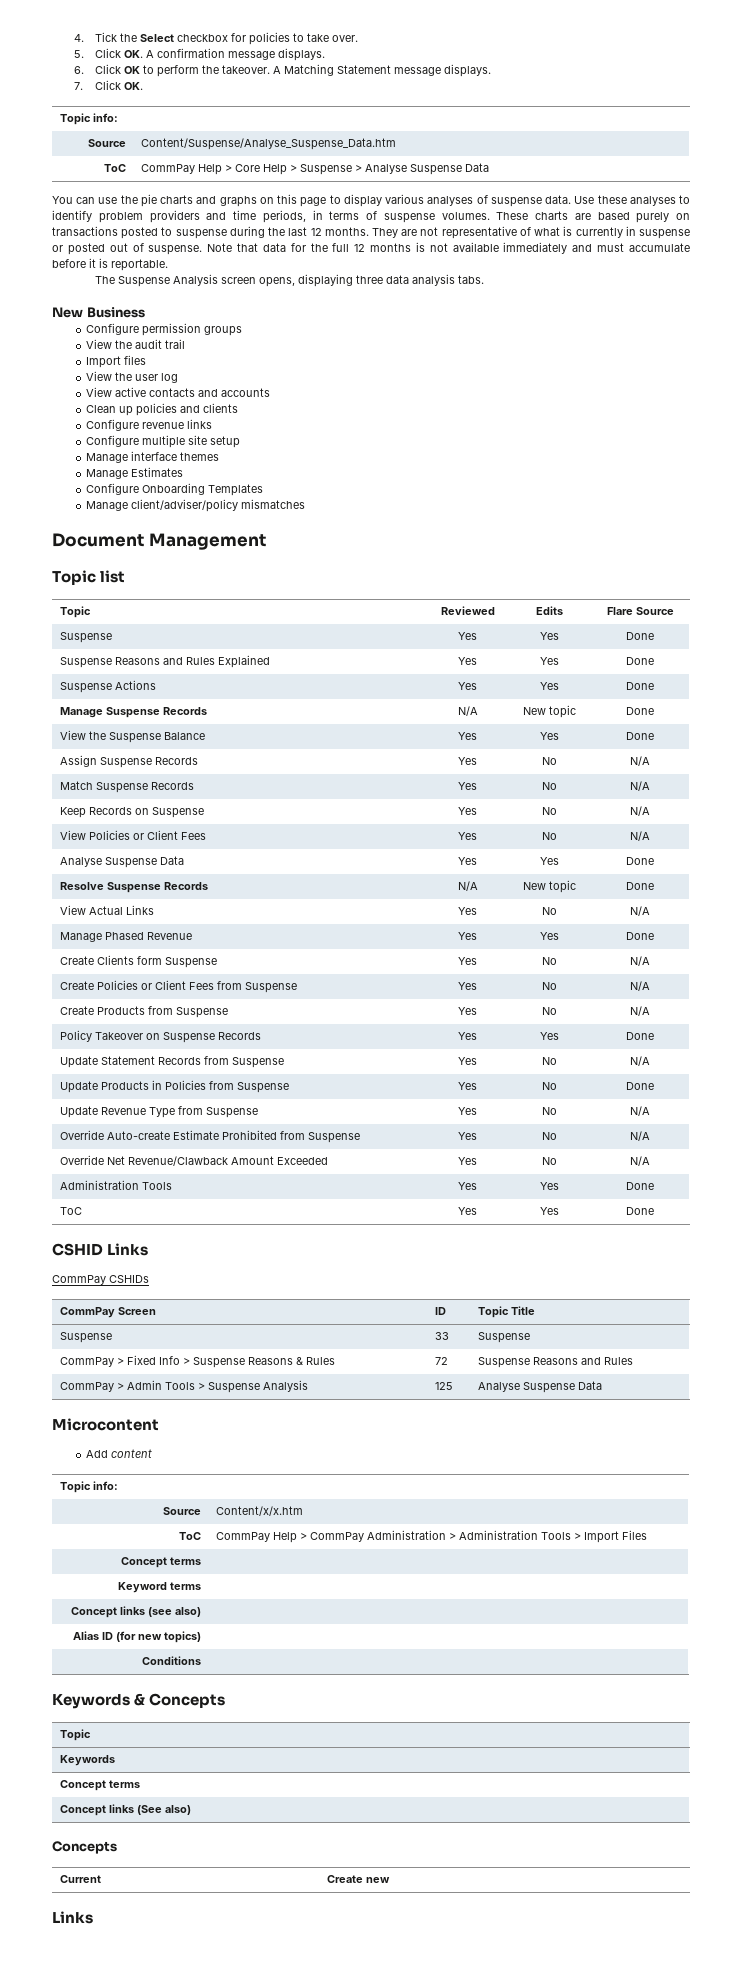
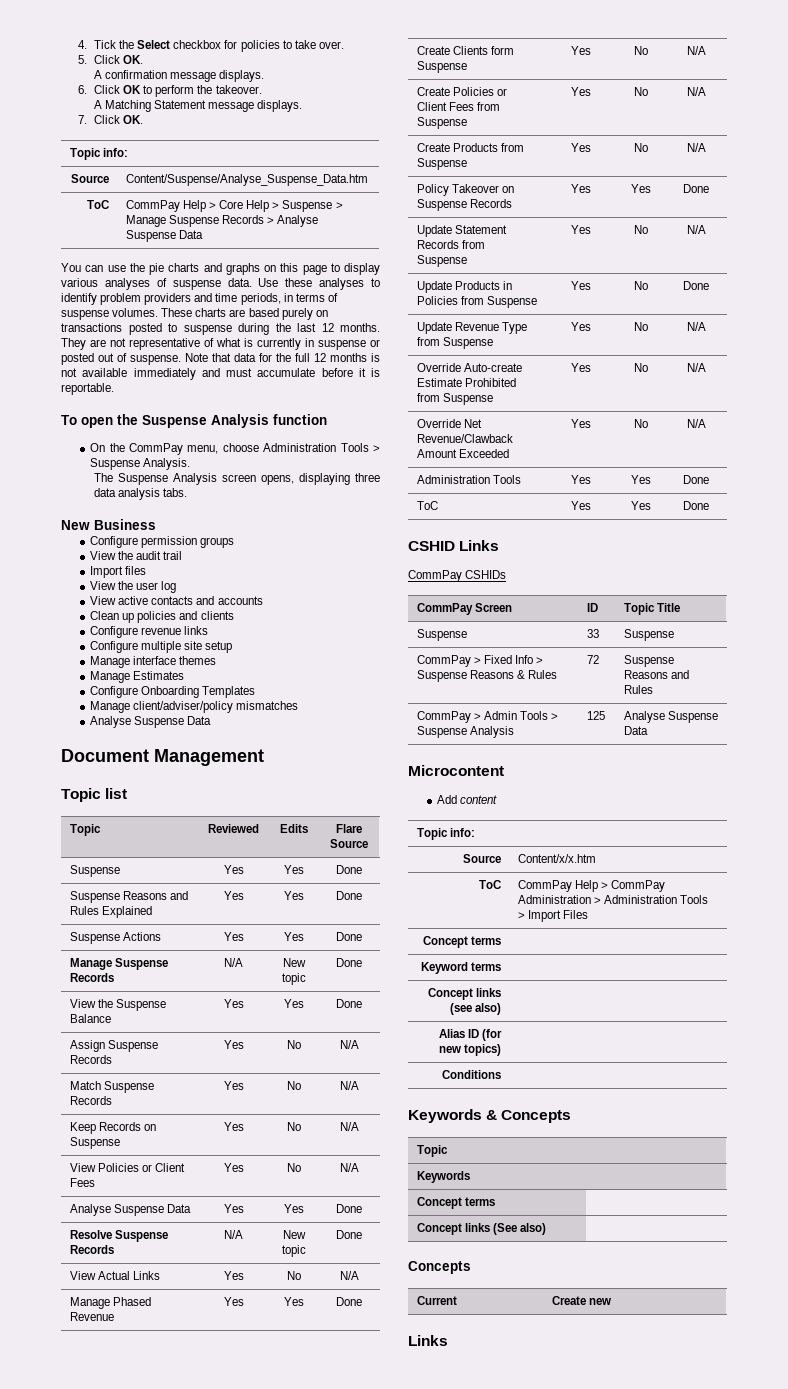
(144, 54) none -> (144, 59) //
(271, 69) none -> (262, 89) //
(362, 168) none -> [125,215,275,227] Manage Suspense Records >
(168, 265) none -> [61,414,327,428] [90,443,380,455] [90,458,191,470] // To open the Suspense Analysis function // On the CommPay menu, choose Administration Tools > Suspense Analysis.
(305, 504) none -> [90,716,212,728] // Analyse Suspense Data

